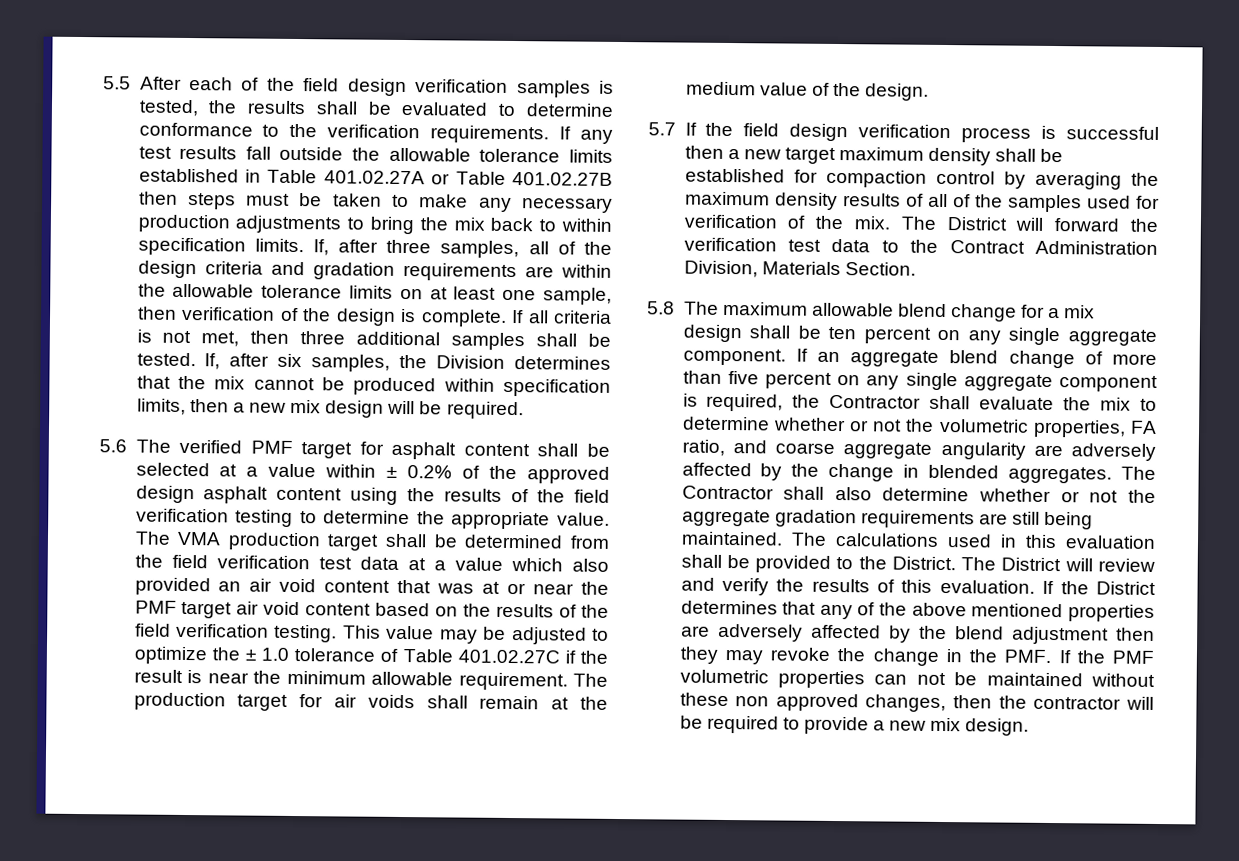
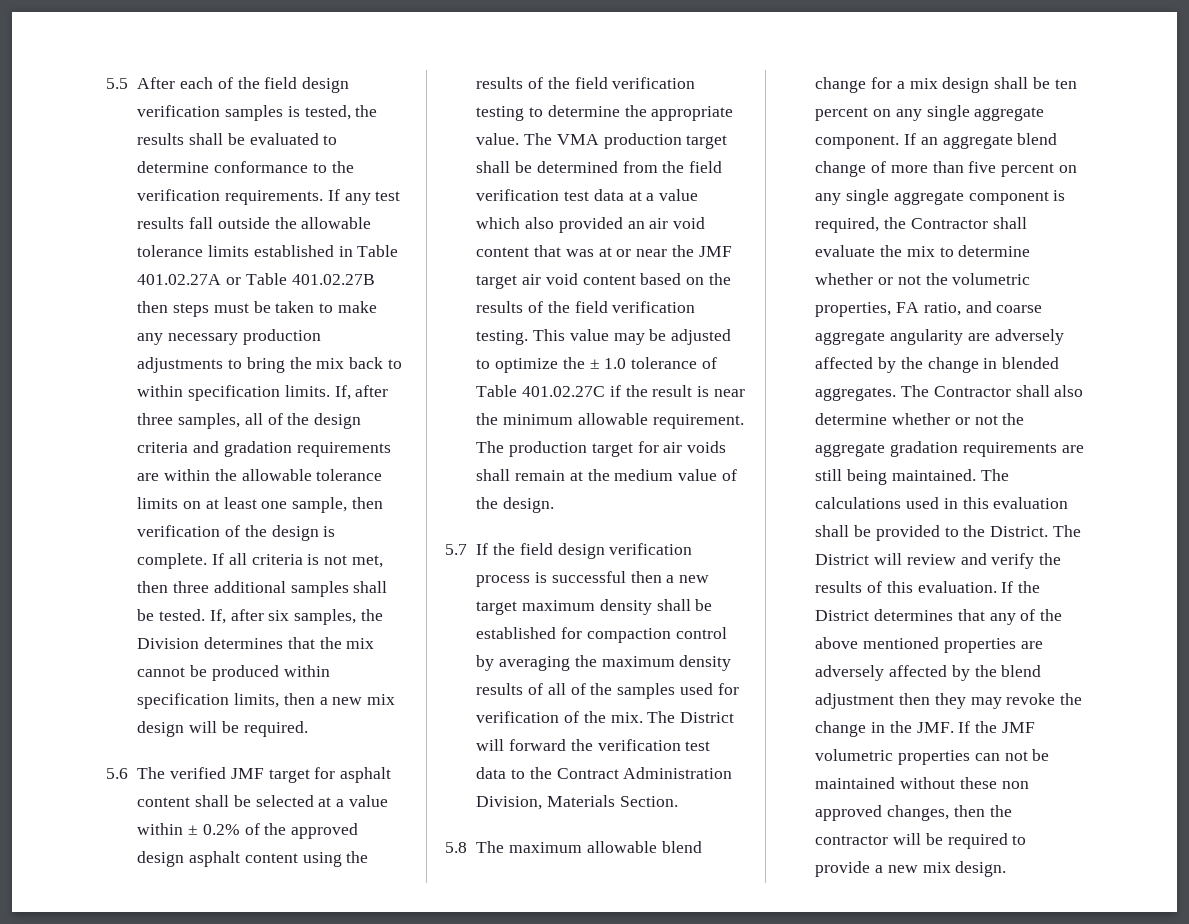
[250,440,293,454] PMF -> [230,768,264,779] JMF
[134,600,177,614] PMF -> [698,246,732,257] JMF
[1004,649,1154,664] PMF. If the PMF -> [916,721,1035,733] JMF. If the JMF

